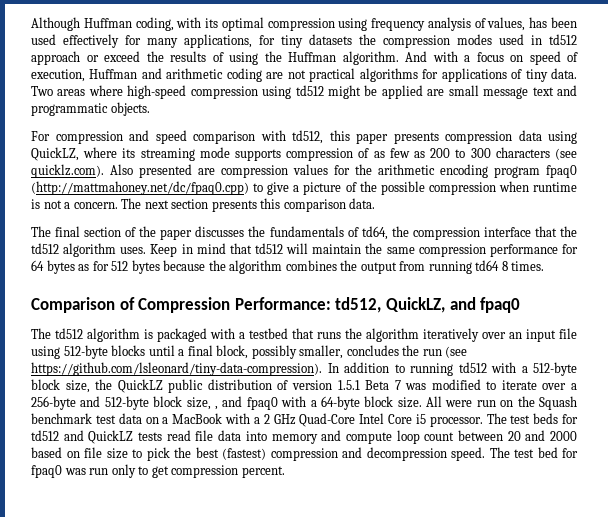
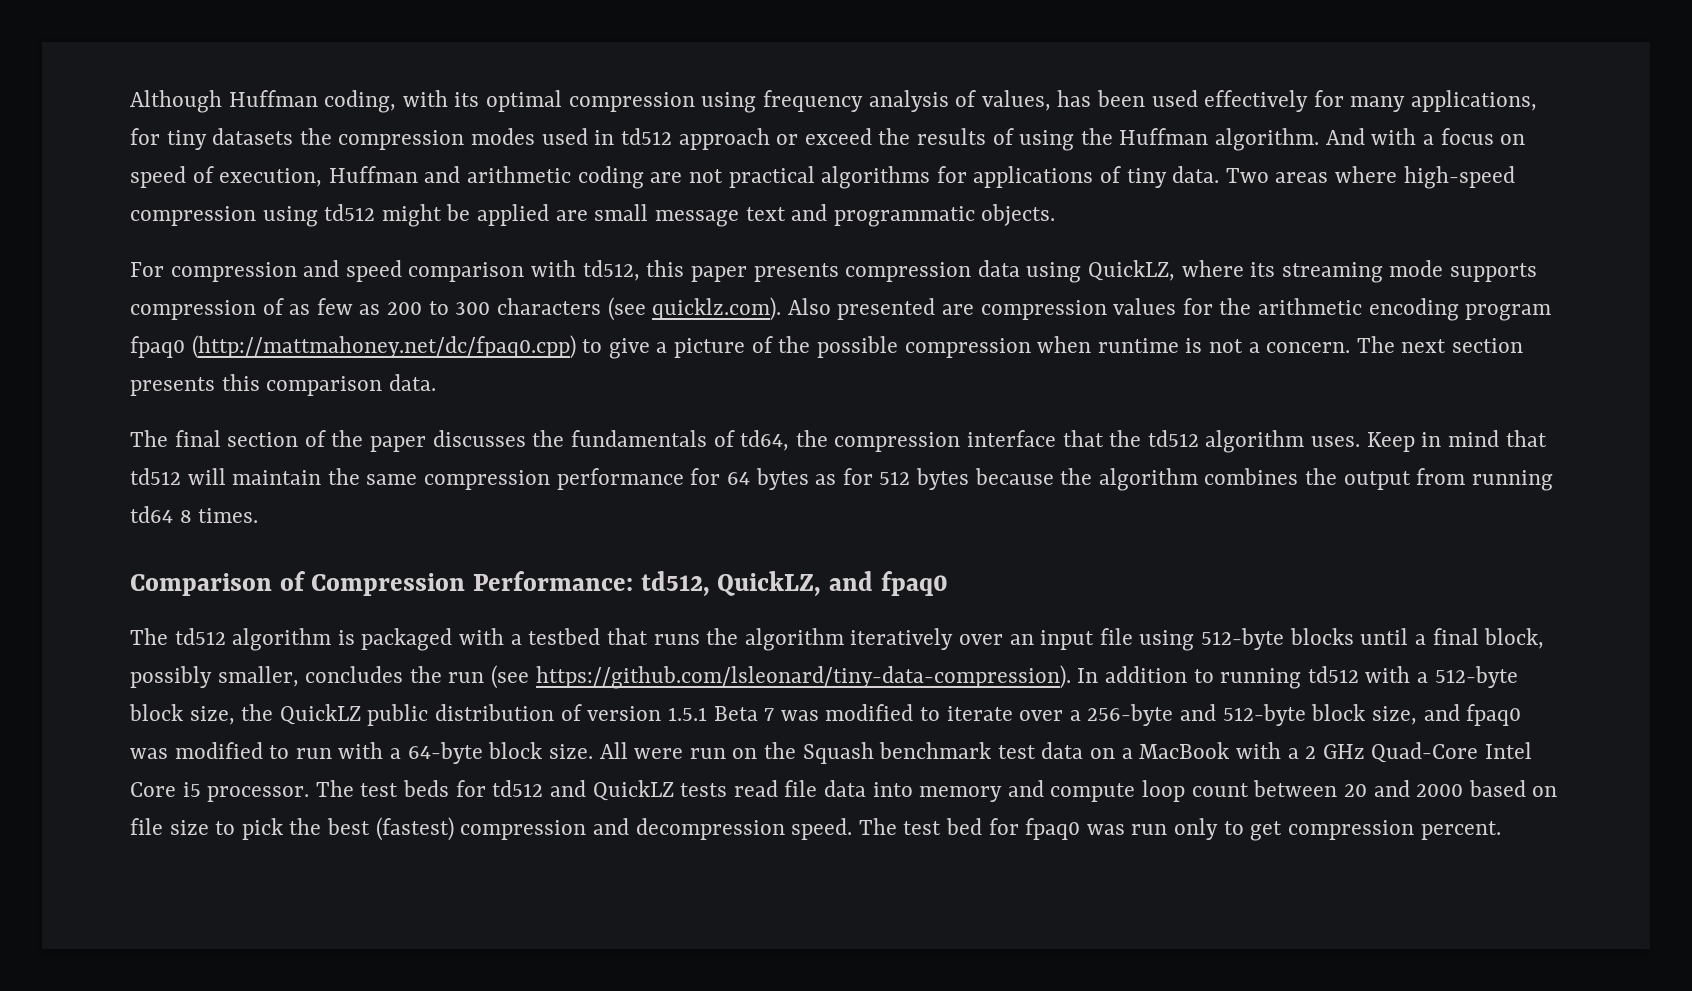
[214,396,278,410] , and fpaq0 -> [1423,704,1522,726] [130,742,332,759] and fpaq0 was modified to run

